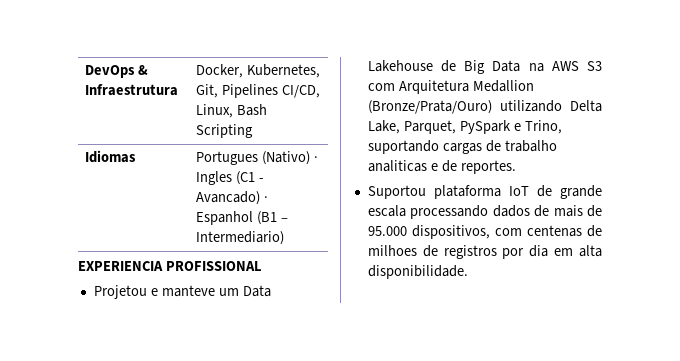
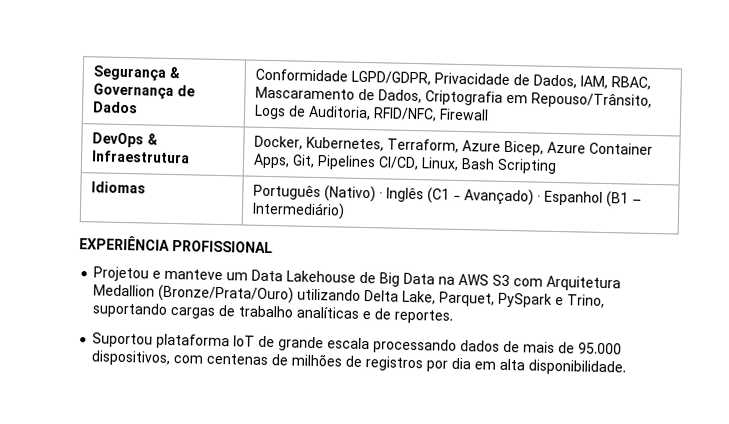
(84, 71) none -> [92,65,180,81] [92,83,195,100] [92,101,138,114] [254,68,651,90] [254,86,652,109] [253,104,489,122] Segurança & Governança de Dados | Conformidade LGPD/GDPR, Privacidade de Dados, IAM, RBAC, Mascaramento de Dados, Criptografia em Repouso/Trânsito, Logs de Auditoria, RFID/NFC, Firewall //
(320, 71) none -> [386,138,653,156] [252,153,290,169] Terraform, Azure Bicep, Azure Container Apps,
[195,151,258,165] Portugues -> [252,184,321,201] Português
[195,171,232,185] Ingles -> [385,187,424,203] Inglês
[195,191,260,205] Avancado) -> [463,188,534,206] Avançado)
[195,231,284,245] [78,261,163,271] Intermediario) // EXPERIENCIA -> [251,201,345,220] [79,235,170,251] Intermediário) // EXPERIÊNCIA
[367,160,427,172] analiticas -> [296,306,361,319] analíticas
[367,245,417,256] milhoes -> [291,353,344,367] milhões

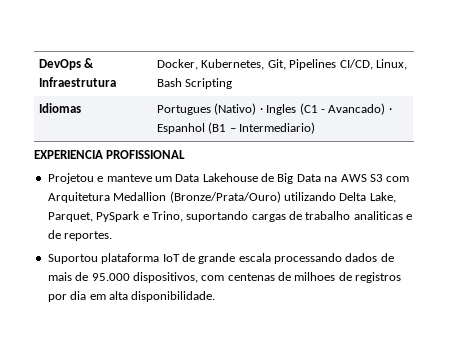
[92,65,180,81] [92,83,195,100] [92,101,138,114] [254,68,651,90] [254,86,652,109] [253,104,489,122] Segurança & Governança de Dados | Conformidade LGPD/GDPR, Privacidade de Dados, IAM, RBAC, Mascaramento de Dados, Criptografia em Repouso/Trânsito, Logs de Auditoria, RFID/NFC, Firewall // -> (39, 64) none
[386,138,653,156] [252,153,290,169] Terraform, Azure Bicep, Azure Container Apps, -> (265, 64) none
[252,184,321,201] Português -> [157,105,212,115] Portugues
[385,187,424,203] Inglês -> [266,104,297,115] Ingles
[463,188,534,206] Avançado) -> [328,103,386,115] Avancado)
[251,201,345,220] [79,235,170,251] Intermediário) // EXPERIÊNCIA -> [239,122,316,134] [34,150,103,159] Intermediario) // EXPERIENCIA
[296,306,361,319] analíticas -> [353,211,403,220] analiticas
[291,353,344,367] milhões -> [294,272,336,281] milhoes

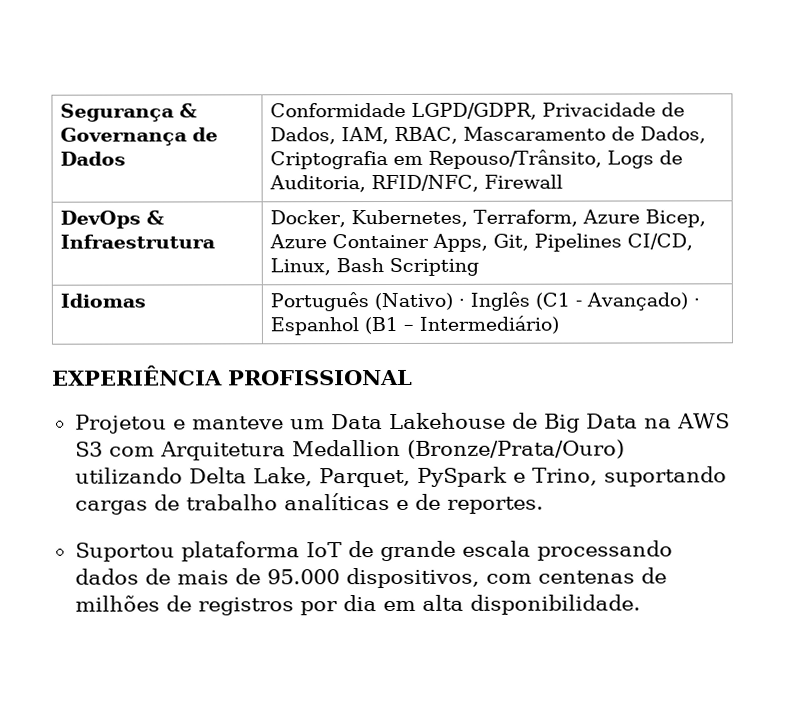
(39, 64) none -> [59,103,197,122] [59,127,218,146] [59,151,126,166] [269,102,685,120] [269,126,706,145] [269,149,683,170] [268,174,563,193] Segurança & Governança de Dados | Conformidade LGPD/GDPR, Privacidade de Dados, IAM, RBAC, Mascaramento de Dados, Criptografia em Repouso/Trânsito, Logs de Auditoria, RFID/NFC, Firewall //
(265, 64) none -> [472,209,706,228] [268,233,488,252] Terraform, Azure Bicep, Azure Container Apps,
[157,105,212,115] Portugues -> [269,292,369,312] Português
[266,104,297,115] Ingles -> [469,291,530,311] Inglês
[328,103,386,115] Avancado) -> [585,292,688,311] Avançado)
[239,122,316,134] [34,150,103,159] Intermediario) // EXPERIENCIA -> [418,315,559,334] [52,365,223,386] Intermediário) // EXPERIÊNCIA
[353,211,403,220] analiticas -> [283,493,390,511] analíticas
[294,272,336,281] milhoes -> [74,595,160,612] milhões

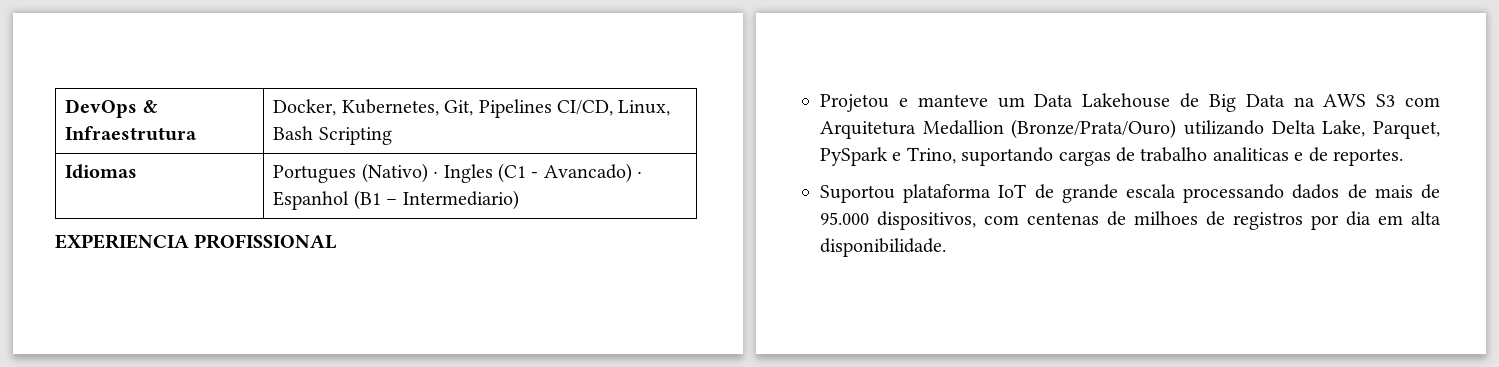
[59,103,197,122] [59,127,218,146] [59,151,126,166] [269,102,685,120] [269,126,706,145] [269,149,683,170] [268,174,563,193] Segurança & Governança de Dados | Conformidade LGPD/GDPR, Privacidade de Dados, IAM, RBAC, Mascaramento de Dados, Criptografia em Repouso/Trânsito, Logs de Auditoria, RFID/NFC, Firewall // -> (65, 108) none
[472,209,706,228] [268,233,488,252] Terraform, Azure Bicep, Azure Container Apps, -> (439, 107) none
[269,292,369,312] Português -> [273,165,357,183] Portugues
[469,291,530,311] Inglês -> [443,164,493,183] Ingles
[585,292,688,311] Avançado) -> [543,163,632,183] Avancado)
[418,315,559,334] [52,365,223,386] Intermediário) // EXPERIÊNCIA -> [402,190,519,210] [55,234,189,249] Intermediario) // EXPERIENCIA
[283,493,390,511] analíticas -> [1212,147,1289,161] analiticas
[74,595,160,612] milhões -> [1134,211,1198,225] milhoes

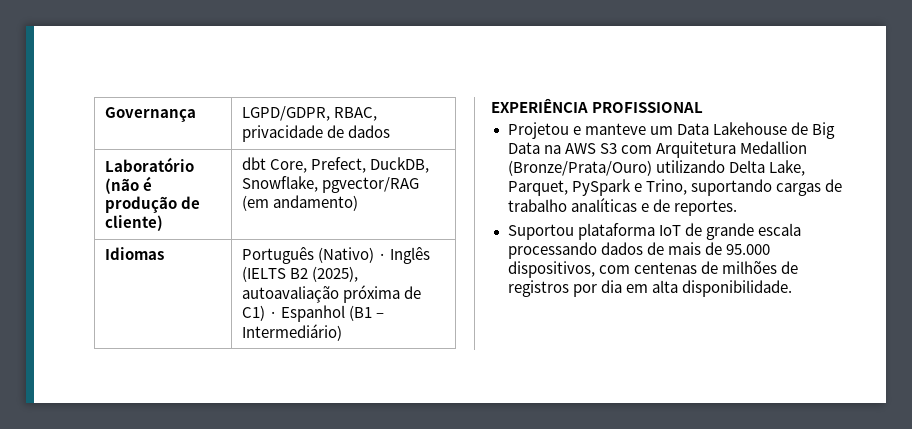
[65,99,158,118] [65,126,198,141] [273,99,671,118] [273,126,392,145] DevOps & Infraestrutura | Docker, Kubernetes, Git, Pipelines CI/CD, Linux, Bash Scripting -> [104,107,196,122] [241,106,377,121] [241,125,390,142] [104,157,194,172] [104,176,152,194] [104,196,200,213] [104,215,163,231] [241,157,429,173] [241,176,419,193] [241,195,358,211] Governança | LGPD/GDPR, RBAC, privacidade de dados // Laboratório (não é produção de cliente) | dbt Core, Prefect, DuckDB, Snowflake, pgvector/RAG (em andamento)
[273,165,357,183] Portugues -> [241,247,314,264] Português
[443,163,632,183] Ingles (C1 - Avancado) -> [389,247,430,264] [241,266,358,282] [241,285,421,303] [241,305,265,321] Inglês (IELTS B2 (2025), autoavaliação próxima de C1)
[402,190,519,210] [55,234,189,249] Intermediario) // EXPERIENCIA -> [241,324,342,341] [491,98,588,113] Intermediário) // EXPERIÊNCIA
[1212,147,1289,161] analiticas -> [570,198,637,212] analíticas
[1134,211,1198,225] milhoes -> [721,261,777,274] milhões

